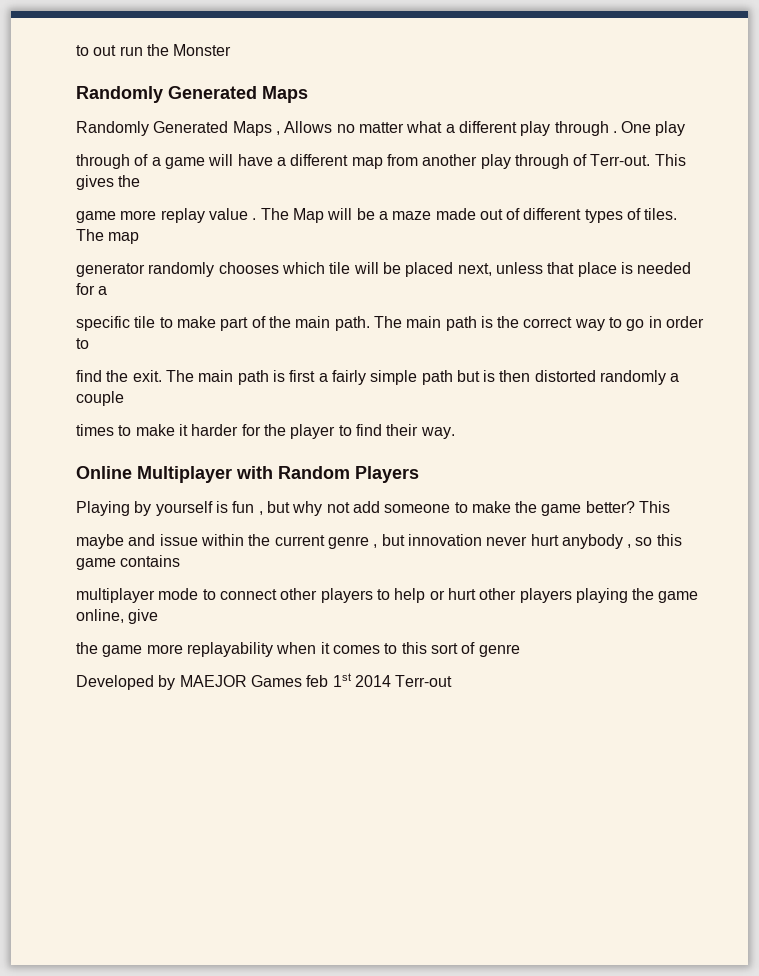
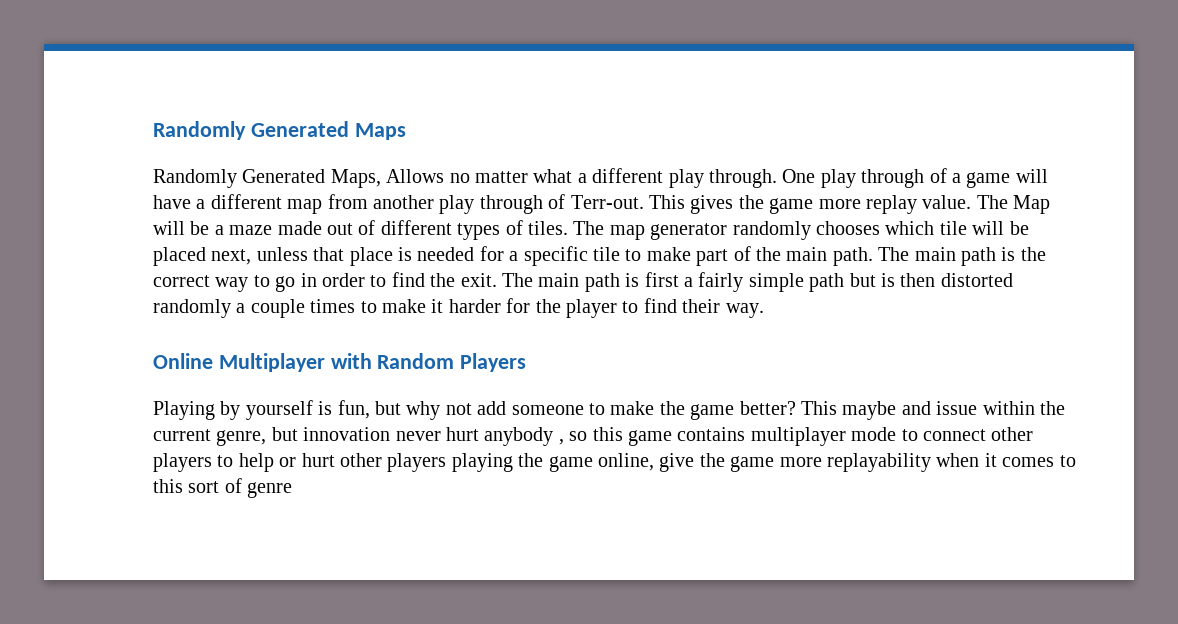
[76,44,232,56] to out run the Monster // -> (153, 130) none
[232,121,280,136] Maps , -> [330,169,381,188] Maps,
[554,121,617,136] through . -> [708,169,777,188] through.
(686, 128) // -> (856, 178) none
(141, 181) // -> (764, 202) none
[208,208,257,220] value . -> [922,195,972,209] value.
(140, 238) // -> (645, 232) none
(108, 290) // -> (519, 256) none
(89, 343) // -> (387, 281) none
(124, 398) // -> (305, 308) none
[232,501,263,515] fun , -> [337,400,370,419] fun,
(671, 507) // -> (837, 408) none
[327,536,378,549] genre , -> [216,430,267,446] genre,
(181, 561) // -> (746, 434) none
(159, 616) // -> (695, 462) none
[76,673,453,690] // Developed by MAEJOR Games feb 1st 2014 Terr-out -> (293, 490) none

